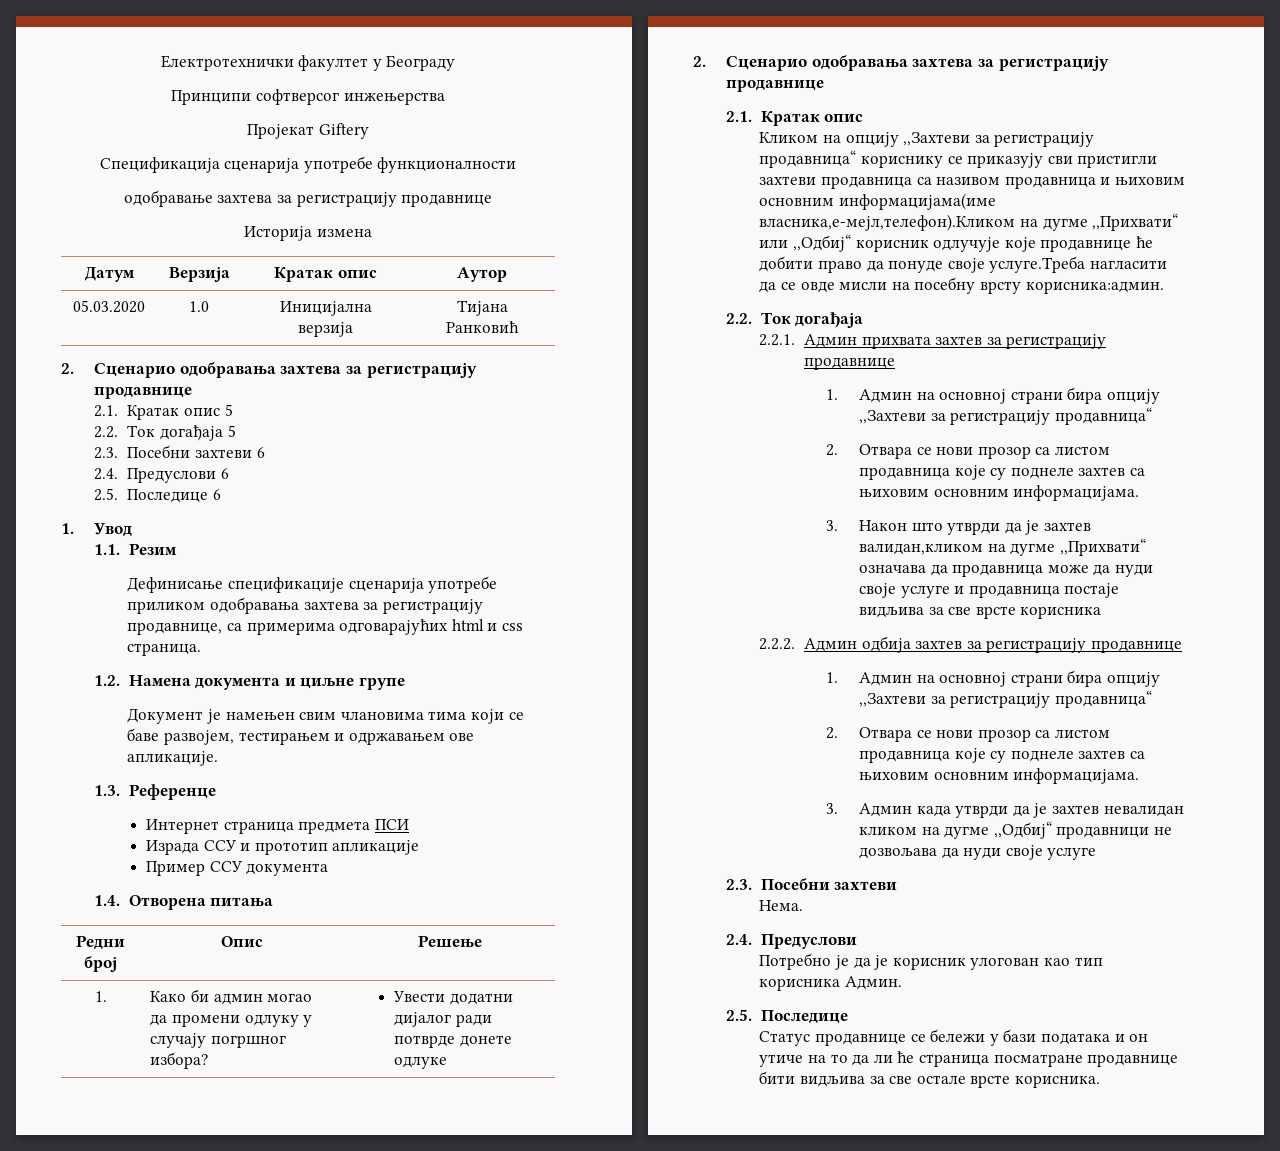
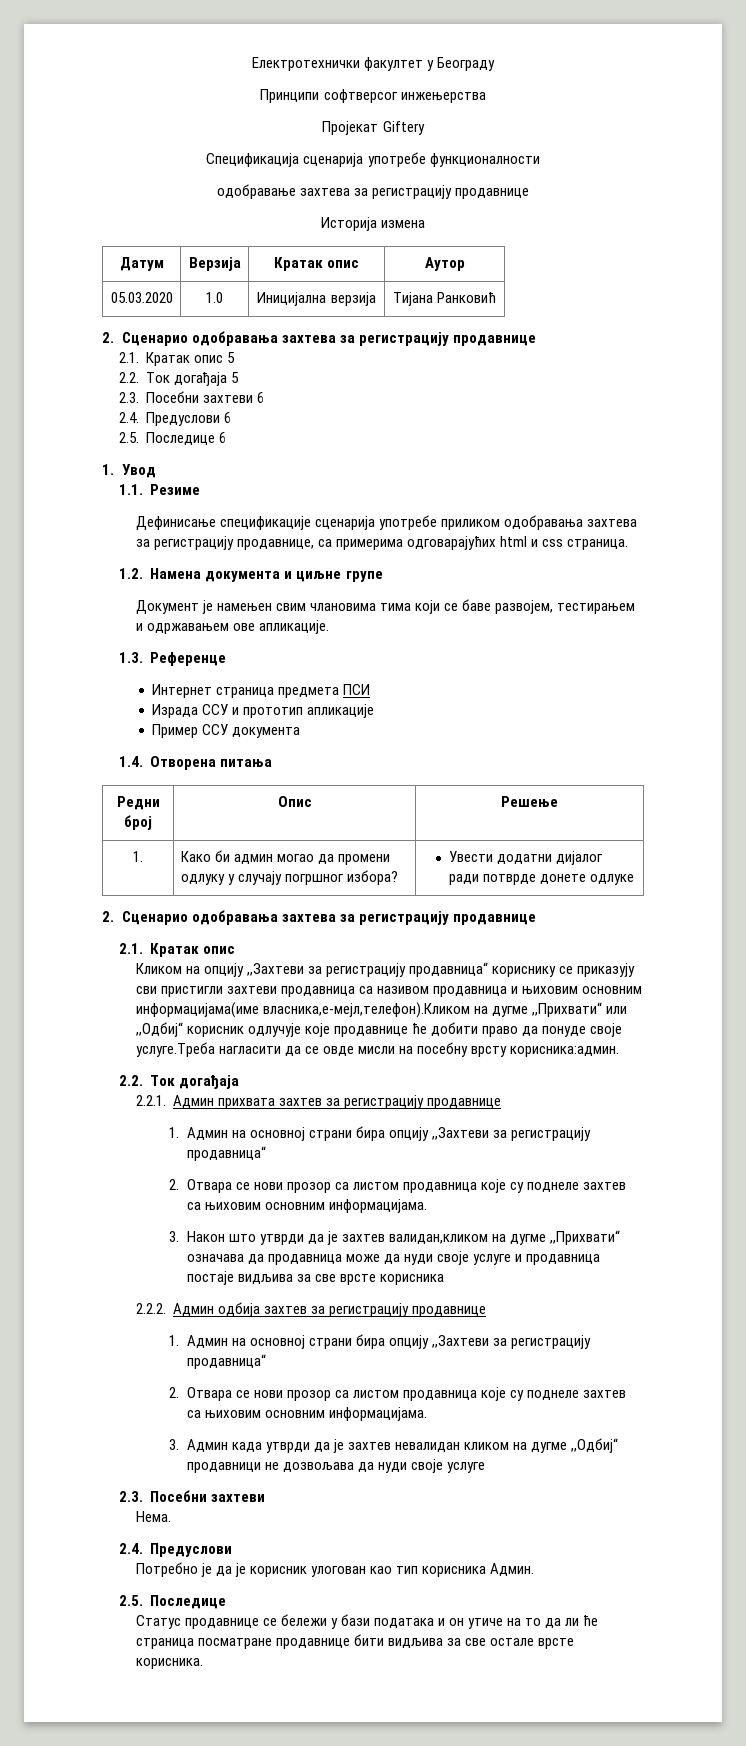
[128,543,177,555] Резим -> [150,484,201,495] Резимe

